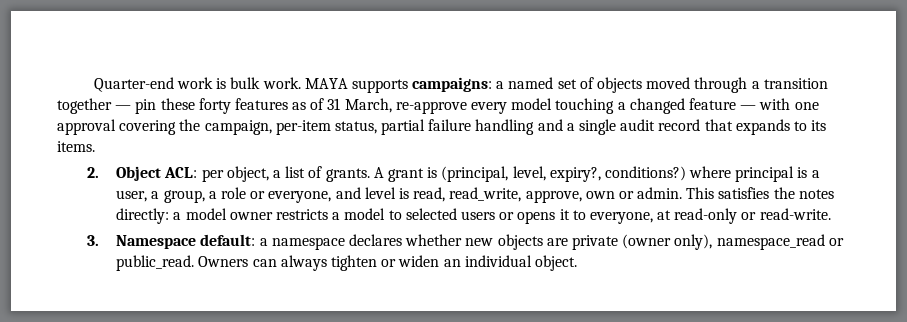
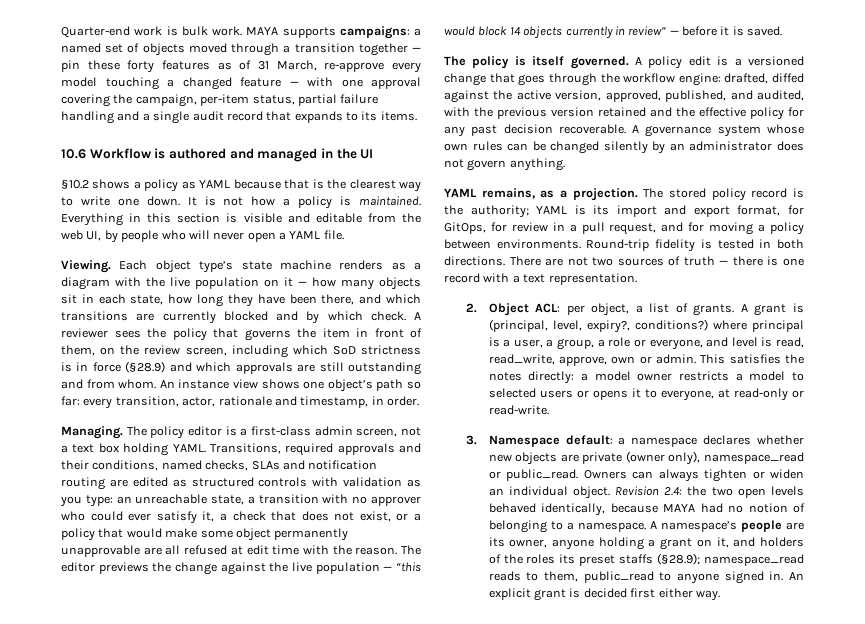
(95, 146) none -> [61,148,374,162] [61,179,421,192] [61,196,421,209] [61,213,421,226] [61,230,344,243] [61,260,421,273] [61,277,421,290] [61,294,421,307] [61,311,421,324] [61,328,422,341] [61,345,421,358] [61,361,422,375] [61,379,421,392] [61,396,419,409] [61,426,421,439] [61,443,421,456] [61,460,378,471] [61,477,421,490] [60,494,421,507] [61,511,421,524] [61,528,349,541] [61,545,421,557] [61,562,421,575] [444,26,783,39] [444,56,804,69] [444,73,804,86] [444,90,804,103] [444,107,804,120] [444,124,804,137] [444,141,804,154] [444,158,565,171] [444,188,804,201] [444,205,804,218] [444,222,804,235] [444,239,804,252] [444,256,804,266] [444,273,637,285] // 10.6 Workflow is authored and managed in the UI // §10.2 shows a policy as YAML because that is the clearest way to write one down. It is not how a policy is maintained. Everything in this section is visible and editable from the web UI, by people who will never open a YAML file. // Viewing. Each object type’s state machine renders as a diagram with the live population on it — how many objects sit in each state, how long they have been there, and which transitions are currently blocked and by which check. A reviewer sees the policy that governs the item in front of them, on the review screen, including which SoD strictness is in force (§28.9) and which approvals are still outstanding and from whom. An instance view shows one object’s path so far: every transition, actor, rationale and timestamp, in order. // Managing. The policy editor is a first-class admin screen, not a text box holding YAML. Transitions, required approvals and their conditions, named checks, SLAs and notification routing are edited as structured controls with validation as you type: an unreachable state, a transition with no approver who could ever satisfy it, a check that does not exist, or a policy that would make some object permanently unapprovable are all refused at edit time with the reason. The editor previews the change against the live population — “this would block 14 objects currently in review” — before it is saved. // The policy is itself governed. A policy edit is a versioned change that goes through the workflow engine: drafted, diffed against the active version, approved, published, and audited, with the previous version retained and the effective policy for any past decision recoverable. A governance system whose own rules can be changed silently by an administrator does not govern anything. // YAML remains, as a projection. The stored policy record is the authority; YAML is its import and export format, for GitOps, for review in a pull request, and for moving a policy between environments. Round-trip fidelity is tested in both directions. There are not two sources of truth — there is one record with a text representation.
(577, 263) none -> [615,486,805,498] [488,503,805,516] [488,520,804,533] [488,537,804,550] [488,553,804,566] [488,571,804,584] [488,588,720,601] Revision 2.4: the two open levels behaved identically, because MAYA had no notion of belonging to a namespace. A namespace’s people are its owner, anyone holding a grant on it, and holders of the roles its preset staffs (§28.9); namespace_read reads to them, public_read to anyone signed in. An explicit grant is decided first either way.

